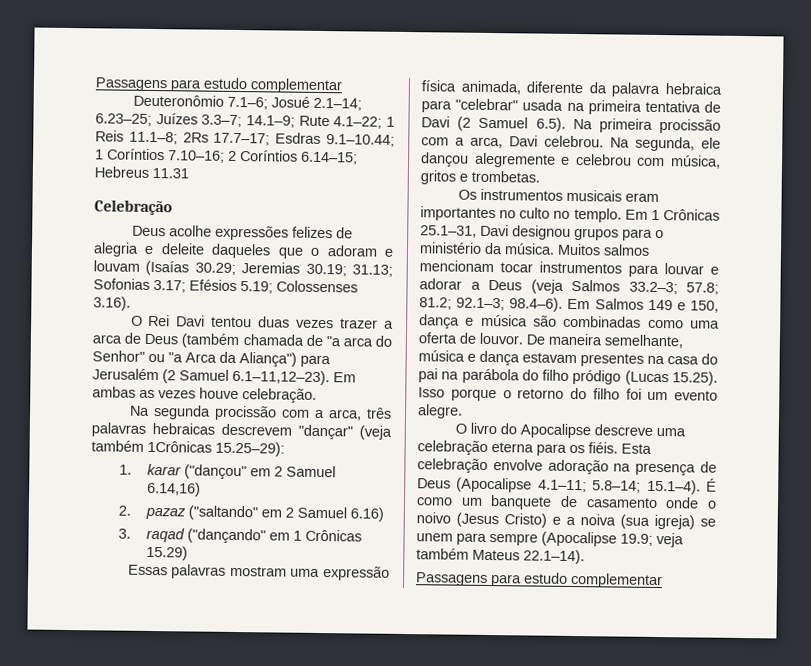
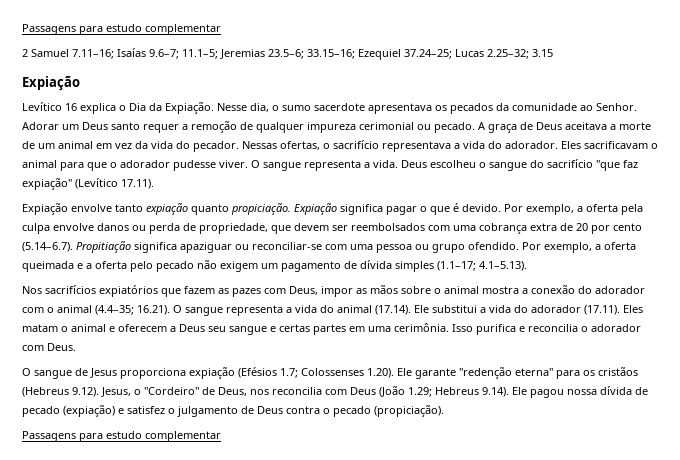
[132,94,362,111] [95,113,395,129] [95,130,395,147] [95,148,358,165] [94,166,189,179] [94,199,173,216] [131,225,353,241] [93,242,393,259] [93,260,393,277] [93,278,358,294] [93,296,131,311] [130,314,394,329] [92,332,392,349] [92,350,331,368] [92,368,356,386] [92,386,317,403] [128,405,392,421] [91,422,392,440] [91,440,285,457] [118,463,336,480] [146,481,201,497] [117,505,384,522] [117,527,362,544] [145,545,188,561] [127,564,390,581] [421,80,722,98] [421,98,721,115] [421,116,721,134] [421,135,721,152] [420,152,721,169] [420,170,540,185] [457,188,659,202] [420,206,720,223] [420,224,664,241] [419,242,650,256] [419,260,719,278] [419,278,719,295] [419,297,719,313] [419,314,720,329] [418,332,683,349] [418,350,718,367] [418,368,718,386] [418,387,718,402] [417,404,463,419] [454,422,686,439] [417,440,652,456] [417,458,717,476] [417,477,717,495] [416,495,717,510] [416,512,716,530] [416,531,684,548] [416,548,585,565] Deuteronômio 7.1–6; Josué 2.1–14; 6.23–25; Juízes 3.3–7; 14.1–9; Rute 4.1–22; 1 Reis 11.1–8; 2Rs 17.7–17; Esdras 9.1–10.44; 1 Coríntios 7.10–16; 2 Coríntios 6.14–15; Hebreus 11.31 // Celebração // Deus acolhe expressões felizes de alegria e deleite daqueles que o adoram e louvam (Isaías 30.29; Jeremias 30.19; 31.13; Sofonias 3.17; Efésios 5.19; Colossenses 3.16). // O Rei Davi tentou duas vezes trazer a arca de Deus (também chamada de "a arca do Senhor" ou "a Arca da Aliança") para Jerusalém (2 Samuel 6.1–11,12–23). Em ambas as vezes houve celebração. // Na segunda procissão com a arca, três palavras hebraicas descrevem "dançar" (veja também 1Crônicas 15.25–29): // 1. karar ("dançou" em 2 Samuel 6.14,16) // 2. pazaz ("saltando" em 2 Samuel 6.16) // 3. raqad ("dançando" em 1 Crônicas 15.29) // Essas palavras mostram uma expressão física animada, diferente da palavra hebraica para "celebrar" usada na primeira tentativa de Davi (2 Samuel 6.5). Na primeira procissão com a arca, Davi celebrou. Na segunda, ele dançou alegremente e celebrou com música, gritos e trombetas. // Os instrumentos musicais eram importantes no culto no templo. Em 1 Crônicas 25.1–31, Davi designou grupos para o ministério da música. Muitos salmos mencionam tocar instrumentos para louvar e adorar a Deus (veja Salmos 33.2–3; 57.8; 81.2; 92.1–3; 98.4–6). Em Salmos 149 e 150, dança e música são combinadas como uma oferta de louvor. De maneira semelhante, música e dança estavam presentes na casa do pai na parábola do filho pródigo (Lucas 15.25). Isso porque o retorno do filho foi um evento alegre. // O livro do Apocalipse descreve uma celebração eterna para os fiéis. Esta celebração envolve adoração na presença de Deus (Apocalipse 4.1–11; 5.8–14; 15.1–4). É como um banquete de casamento onde o noivo (Jesus Cristo) e a noiva (sua igreja) se unem para sempre (Apocalipse 19.9; veja também Mateus 22.1–14). -> [22,48,553,60] [22,76,80,91] [22,102,637,114] [22,121,651,133] [22,140,658,152] [22,159,638,171] [22,178,154,190] [22,203,643,215] [22,223,642,234] [22,241,636,253] [22,260,527,272] [22,285,645,297] [22,305,643,316] [22,323,641,335] [22,343,76,351] [22,367,638,379] [22,386,648,398] [22,405,444,417] 2 Samuel 7.11–16; Isaías 9.6–7; 11.1–5; Jeremias 23.5–6; 33.15–16; Ezequiel 37.24–25; Lucas 2.25–32; 3.15 // Expiação // Levítico 16 explica o Dia da Expiação. Nesse dia, o sumo sacerdote apresentava os pecados da comunidade ao Senhor. Adorar um Deus santo requer a remoção de qualquer impureza cerimonial ou pecado. A graça de Deus aceitava a morte de um animal em vez da vida do pecador. Nessas ofertas, o sacrifício representava a vida do adorador. Eles sacrificavam o animal para que o adorador pudesse viver. O sangue representa a vida. Deus escolheu o sangue do sacrifício "que faz expiação" (Levítico 17.11). // Expiação envolve tanto expiação quanto propiciação. Expiação significa pagar o que é devido. Por exemplo, a oferta pela culpa envolve danos ou perda de propriedade, que devem ser reembolsados com uma cobrança extra de 20 por cento (5.14–6.7). Propitiação significa apaziguar ou reconciliar-se com uma pessoa ou grupo ofendido. Por exemplo, a oferta queimada e a oferta pelo pecado não exigem um pagamento de dívida simples (1.1–17; 4.1–5.13). // Nos sacrifícios expiatórios que fazem as pazes com Deus, impor as mãos sobre o animal mostra a conexão do adorador com o animal (4.4–35; 16.21). O sangue representa a vida do animal (17.14). Ele substitui a vida do adorador (17.11). Eles matam o animal e oferecem a Deus seu sangue e certas partes em uma cerimônia. Isso purifica e reconcilia o adorador com Deus. // O sangue de Jesus proporciona expiação (Efésios 1.7; Colossenses 1.20). Ele garante "redenção eterna" para os cristãos (Hebreus 9.12). Jesus, o "Cordeiro" de Deus, nos reconcilia com Deus (João 1.29; Hebreus 9.14). Ele pagou nossa dívida de pecado (expiação) e satisfez o julgamento de Deus contra o pecado (propiciação).

